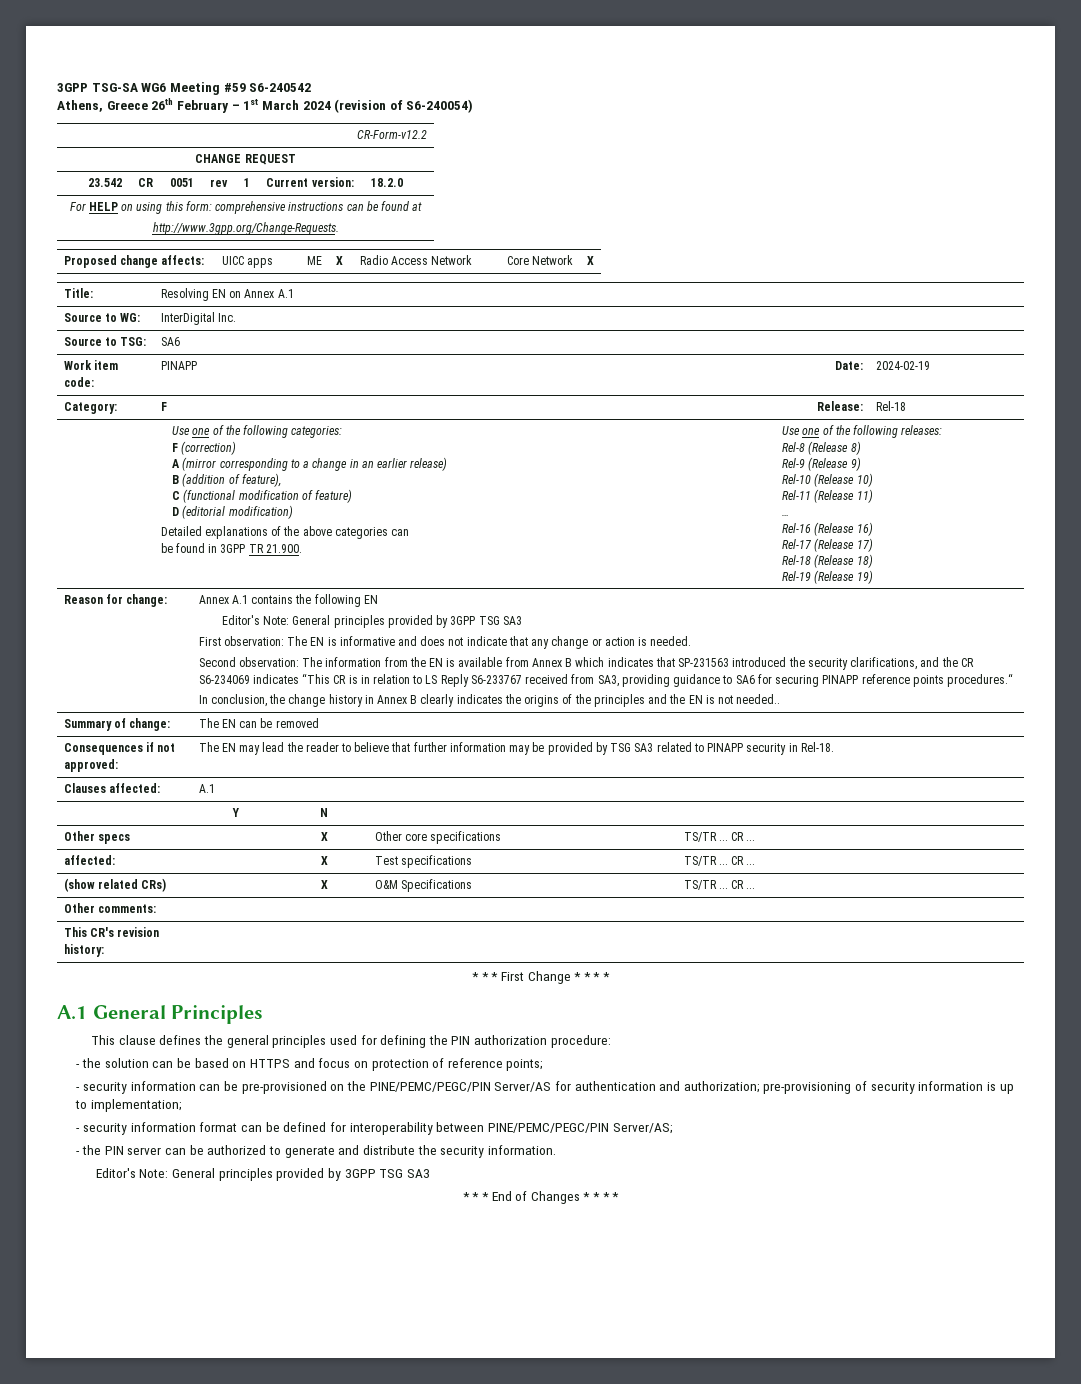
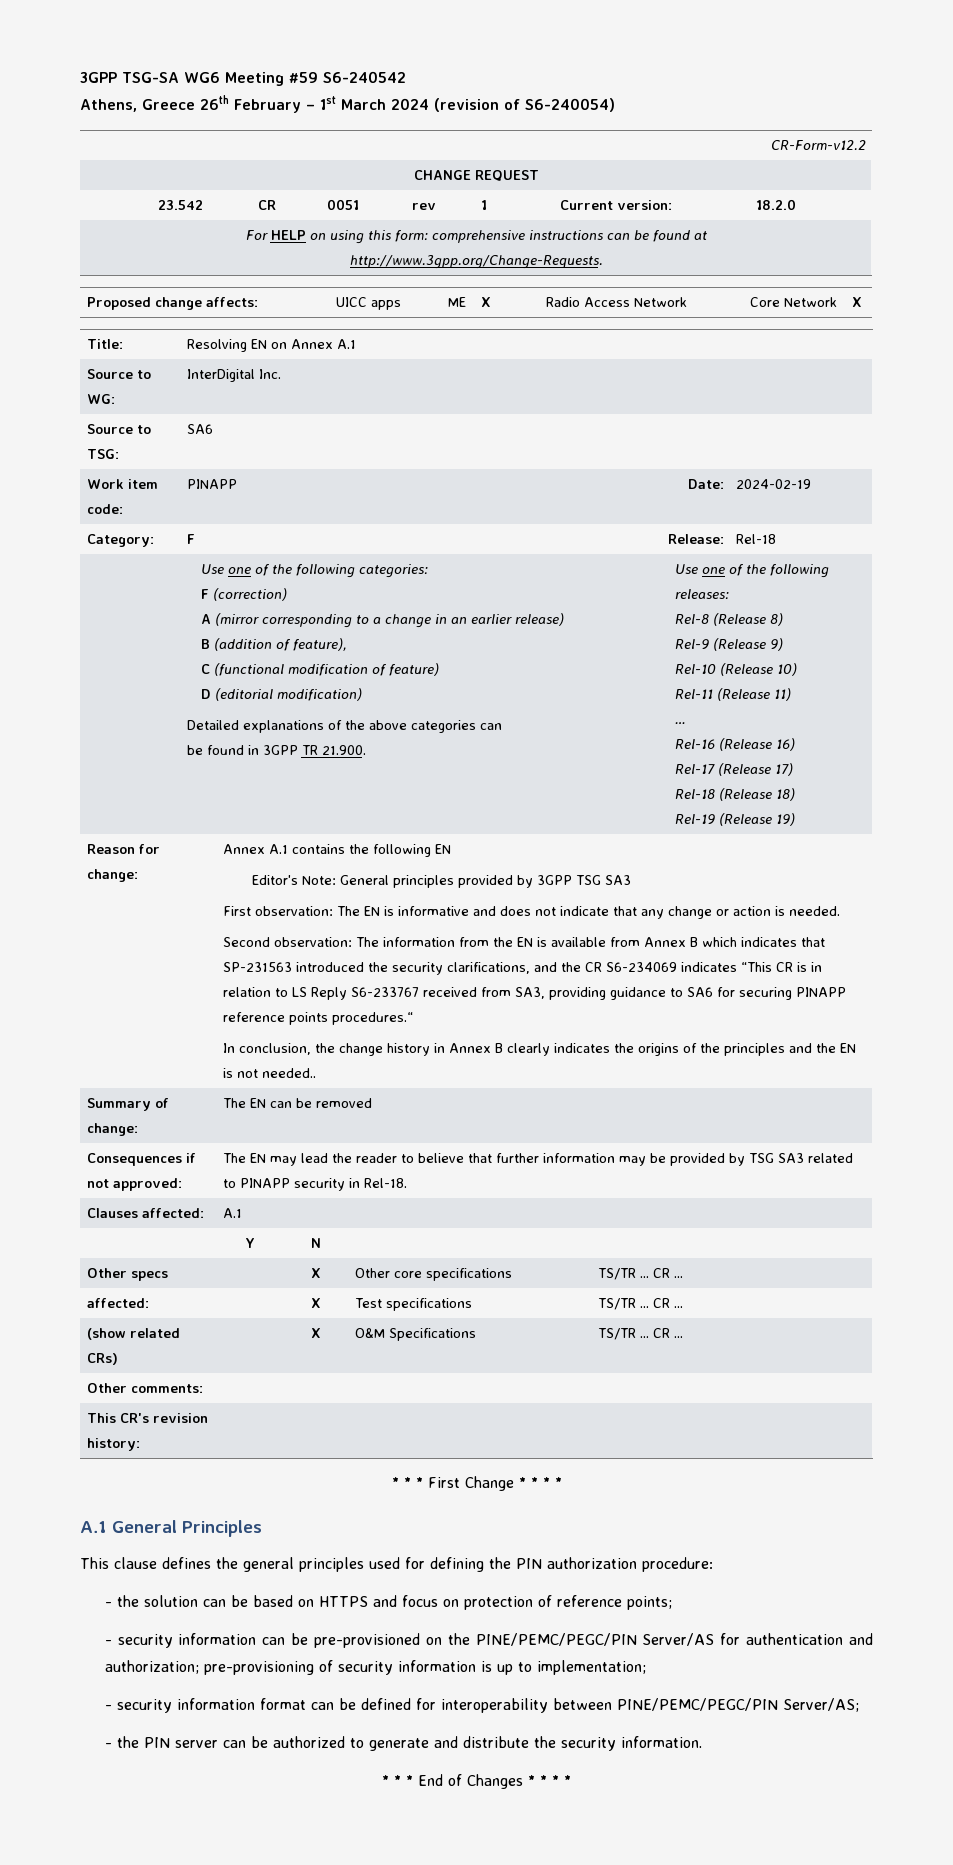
[95,1168,430,1181] // Editor's Note: General principles provided by 3GPP TSG SA3 -> (702, 1742) none

